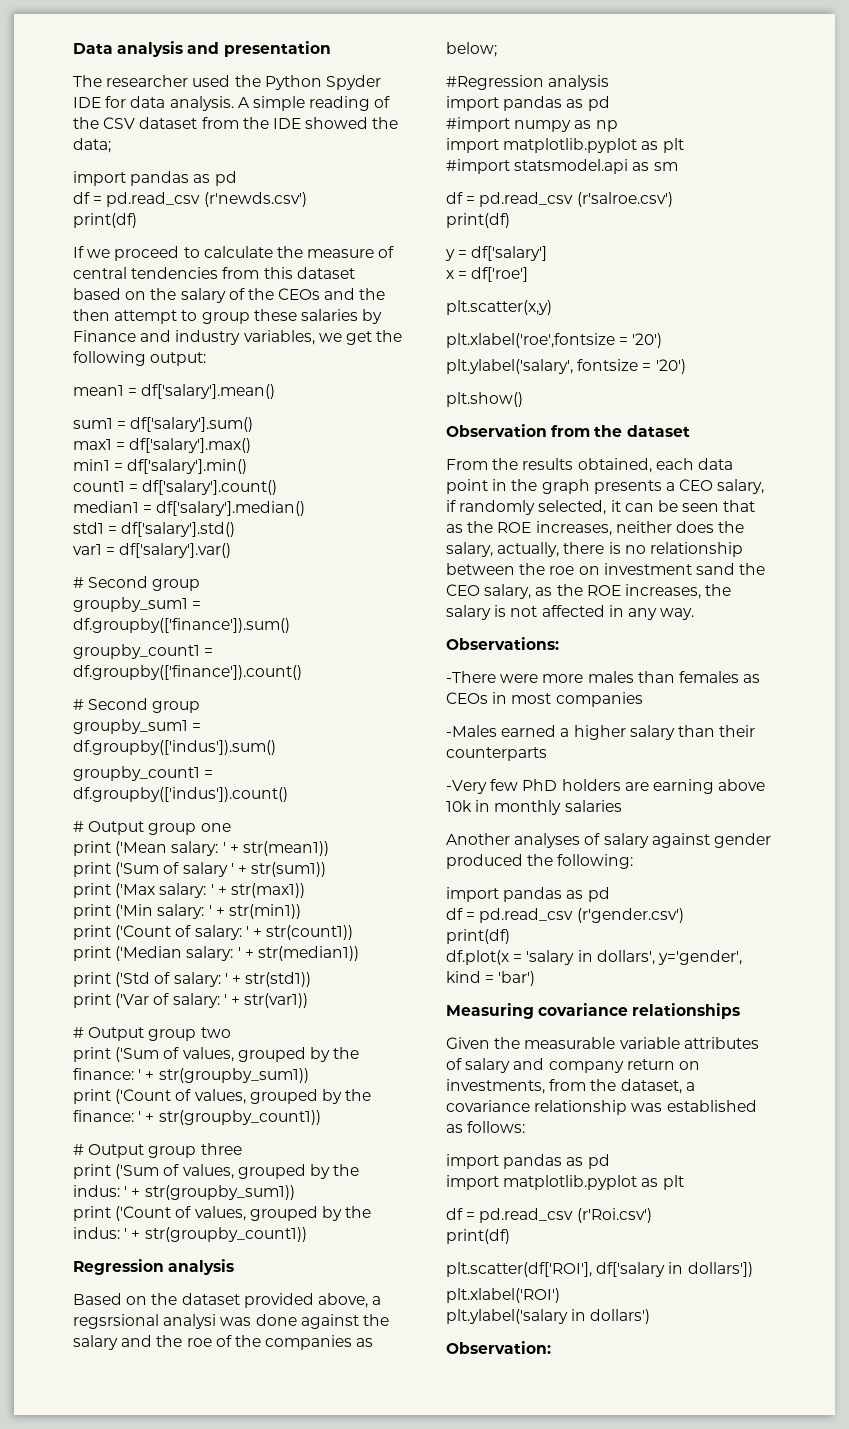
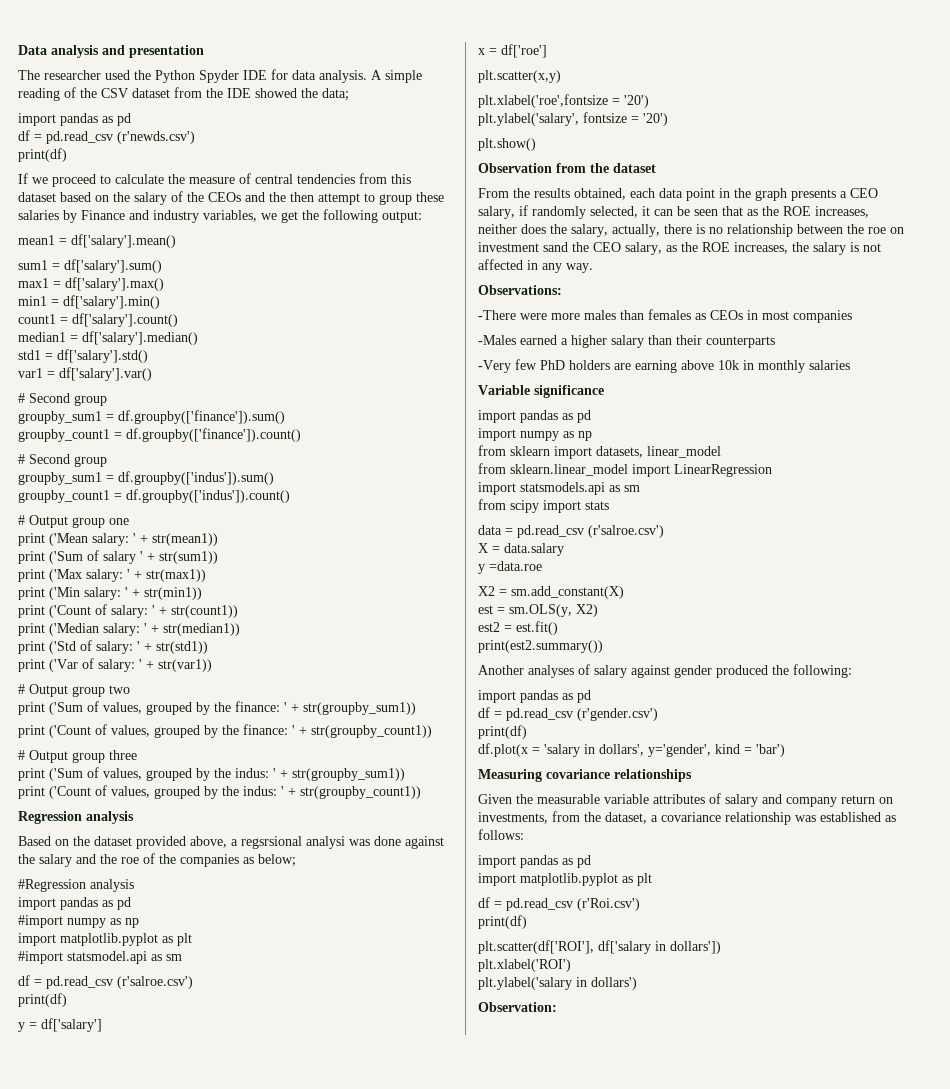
(622, 806) none -> [478,385,604,398] [478,410,591,423] [478,428,592,441] [478,445,721,459] [478,463,772,477] [478,482,640,495] [478,499,609,513] [478,525,664,538] [478,543,564,556] [478,561,542,574] [478,586,624,599] [478,604,598,617] [478,621,558,635] [478,640,603,653] // Variable significance // import pandas as pd // import numpy as np // from sklearn import datasets, linear_model // from sklearn.linear_model import LinearRegression // import statsmodels.api as sm // from scipy import stats // data = pd.read_csv (r'salroe.csv') // X = data.salary // y =data.roe // X2 = sm.add_constant(X) // est = sm.OLS(y, X2) // est2 = est.fit() // print(est2.summary())

